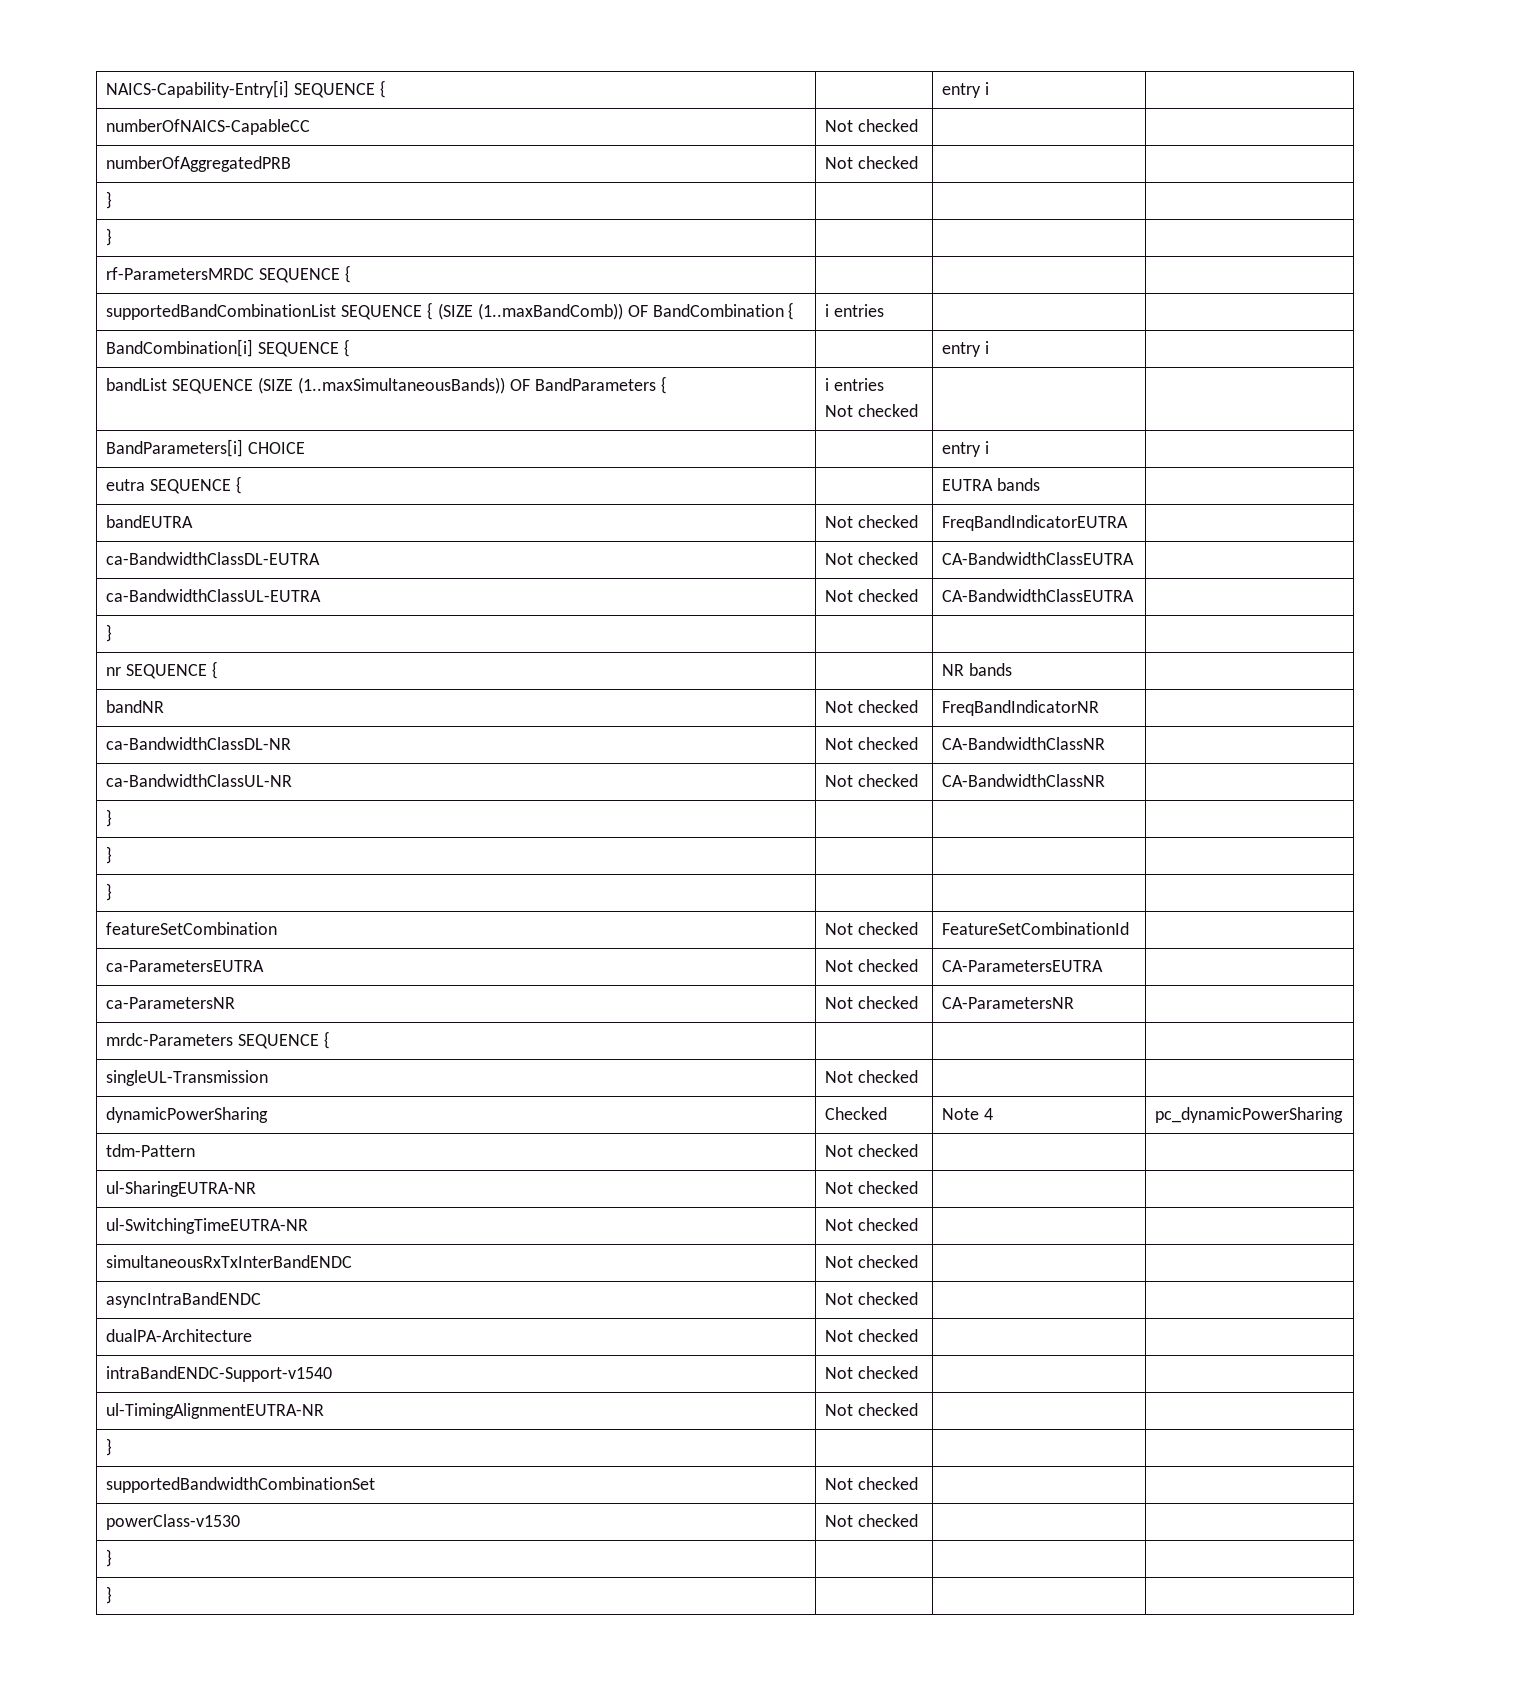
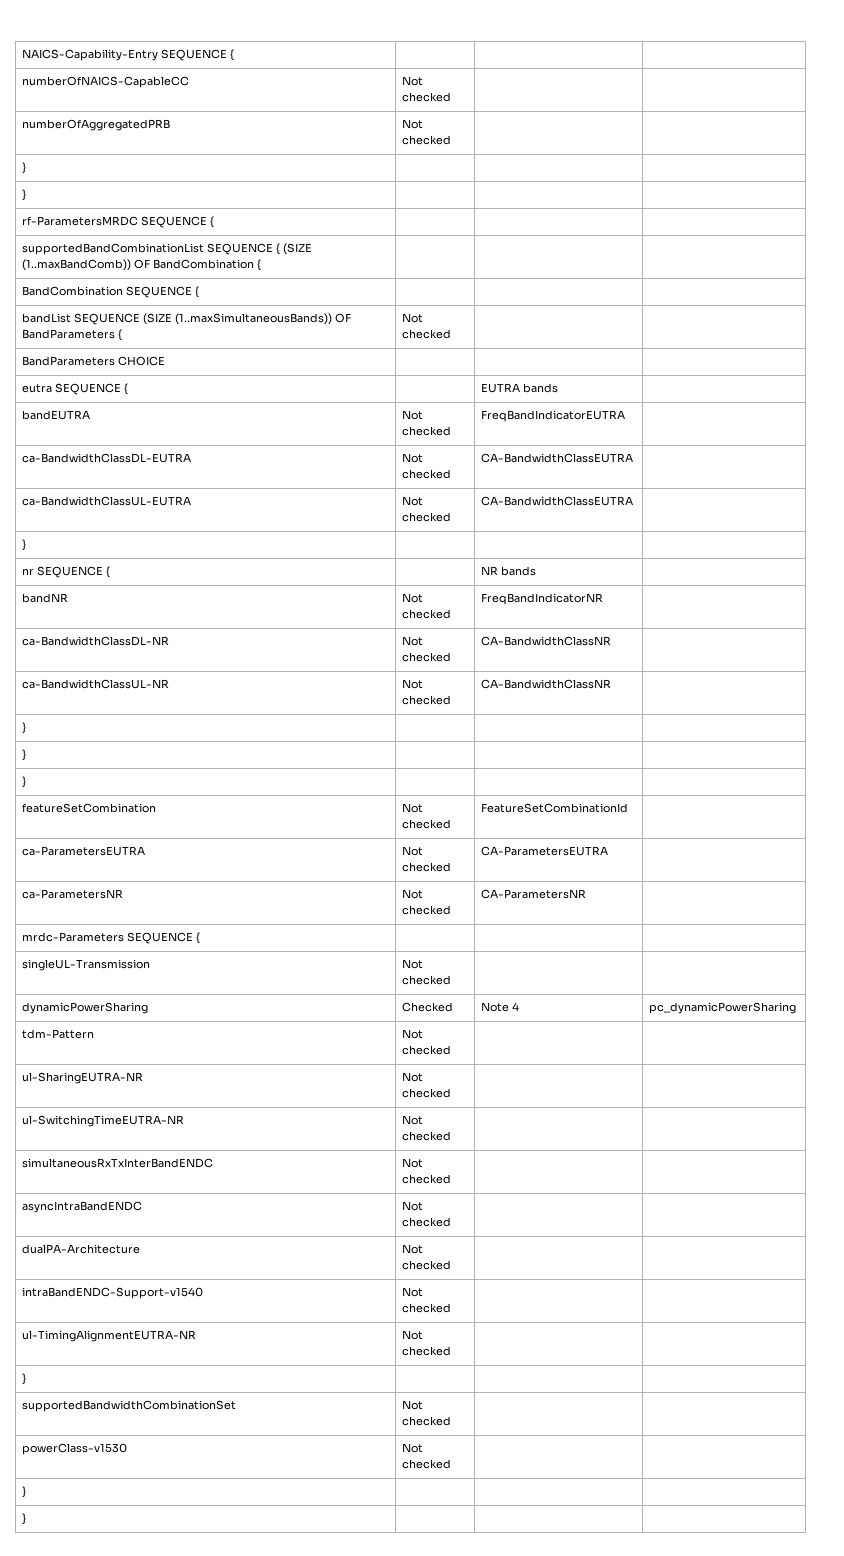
[106,80,387,98] [942,82,990,98] NAICS-Capability-Entry[i] SEQUENCE { | | entry i -> [22,49,235,61] NAICS-Capability-Entry SEQUENCE { | |
[825,304,885,317] [106,339,351,357] [942,341,990,357] i entries | | // BandCombination[i] SEQUENCE { | | entry i -> [22,286,200,298] | | // BandCombination SEQUENCE { | |
[825,378,885,391] [825,404,919,417] [106,439,244,457] i entries // Not checked | | // BandParameters[i] -> [402,313,424,323] [402,329,452,339] [22,356,116,366] Not checked | | // BandParameters
[942,441,990,457] entry i -> (166, 361) none

